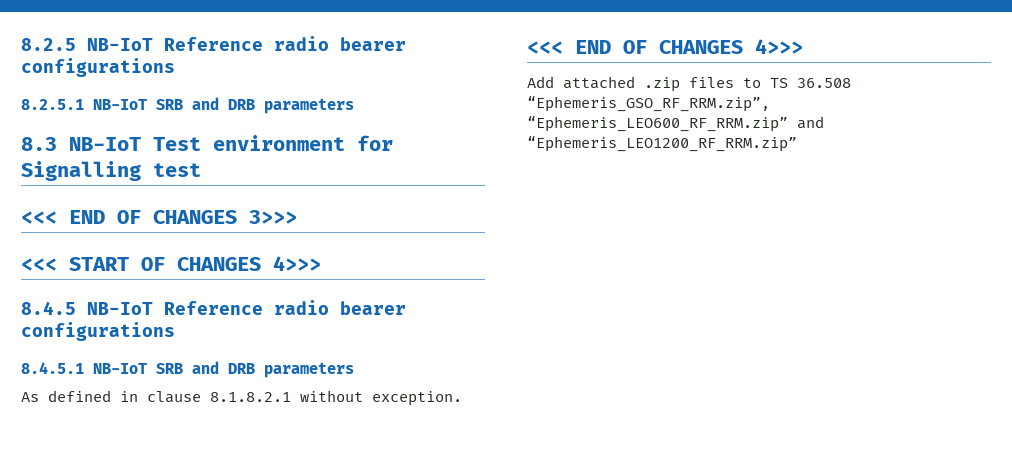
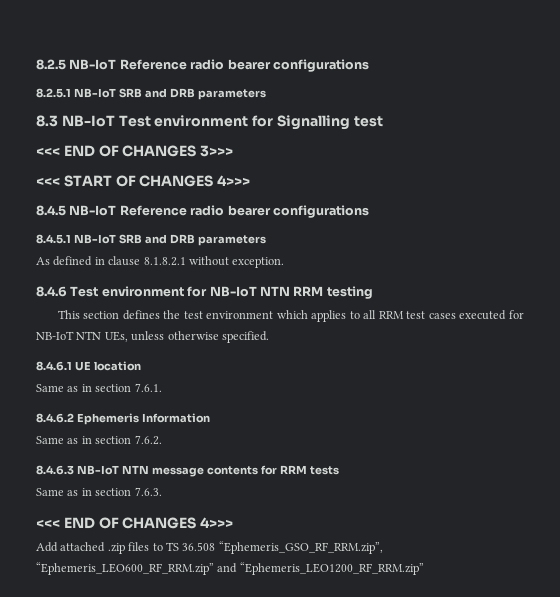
(462, 398) none -> [36,286,373,299] [57,310,524,322] [36,331,269,343] [36,361,141,371] [36,383,162,392] [36,413,210,425] [36,435,162,445] [36,465,339,477] [36,487,162,496] // 8.4.6 Test environment for NB-IoT NTN RRM testing // This section defines the test environment which applies to all RRM test cases executed for NB-IoT NTN UEs, unless otherwise specified. // 8.4.6.1 UE location // Same as in section 7.6.1. // 8.4.6.2 Ephemeris Information // Same as in section 7.6.2. // 8.4.6.3 NB-IoT NTN message contents for RRM tests // Same as in section 7.6.3.

